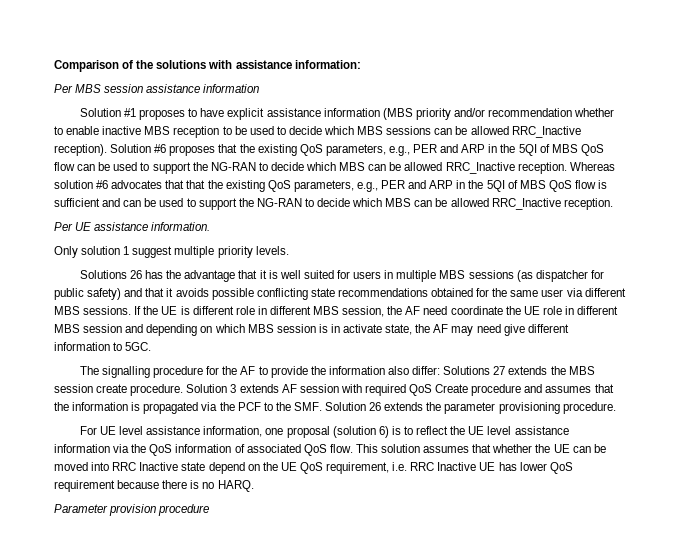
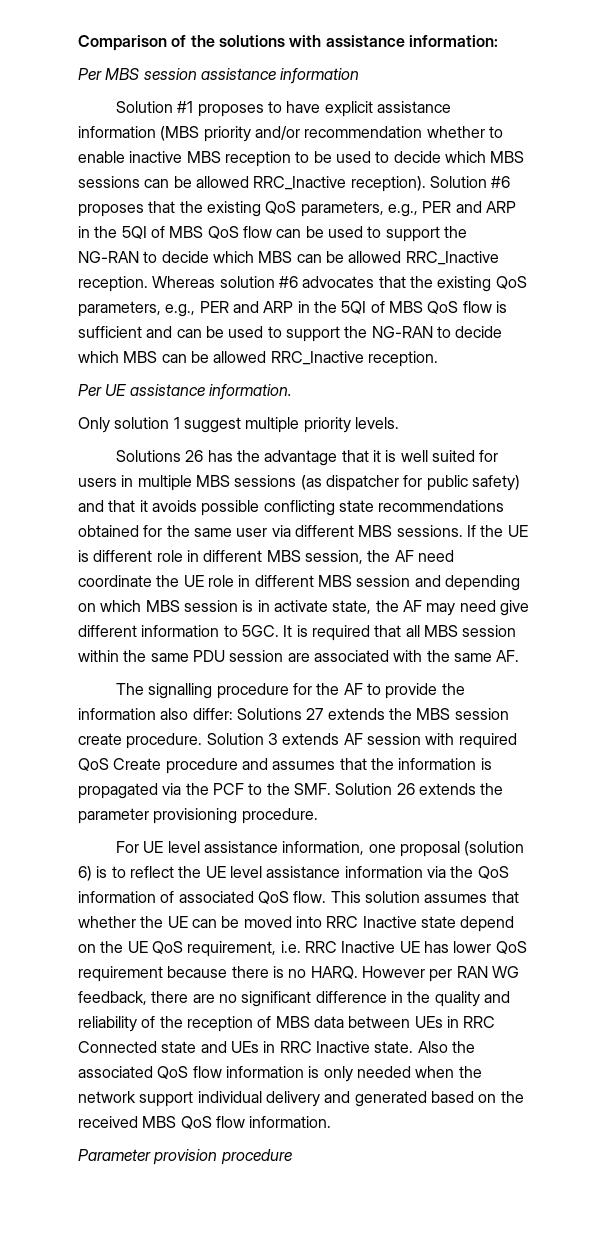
[186,180,206,189] that -> (406, 282) none
(152, 346) none -> [283,625,517,641] [78,650,520,662] It is required that all MBS session within the same PDU session are associated with the same AF.
(254, 486) none -> [361,966,519,982] [78,991,510,1007] [78,1016,496,1032] [78,1041,475,1053] [78,1066,482,1082] [78,1091,524,1107] [78,1116,332,1129] However per RAN WG feedback, there are no significant difference in the quality and reliability of the reception of MBS data between UEs in RRC Connected state and UEs in RRC Inactive state. Also the associated QoS flow information is only needed when the network support individual delivery and generated based on the received MBS QoS flow information.

